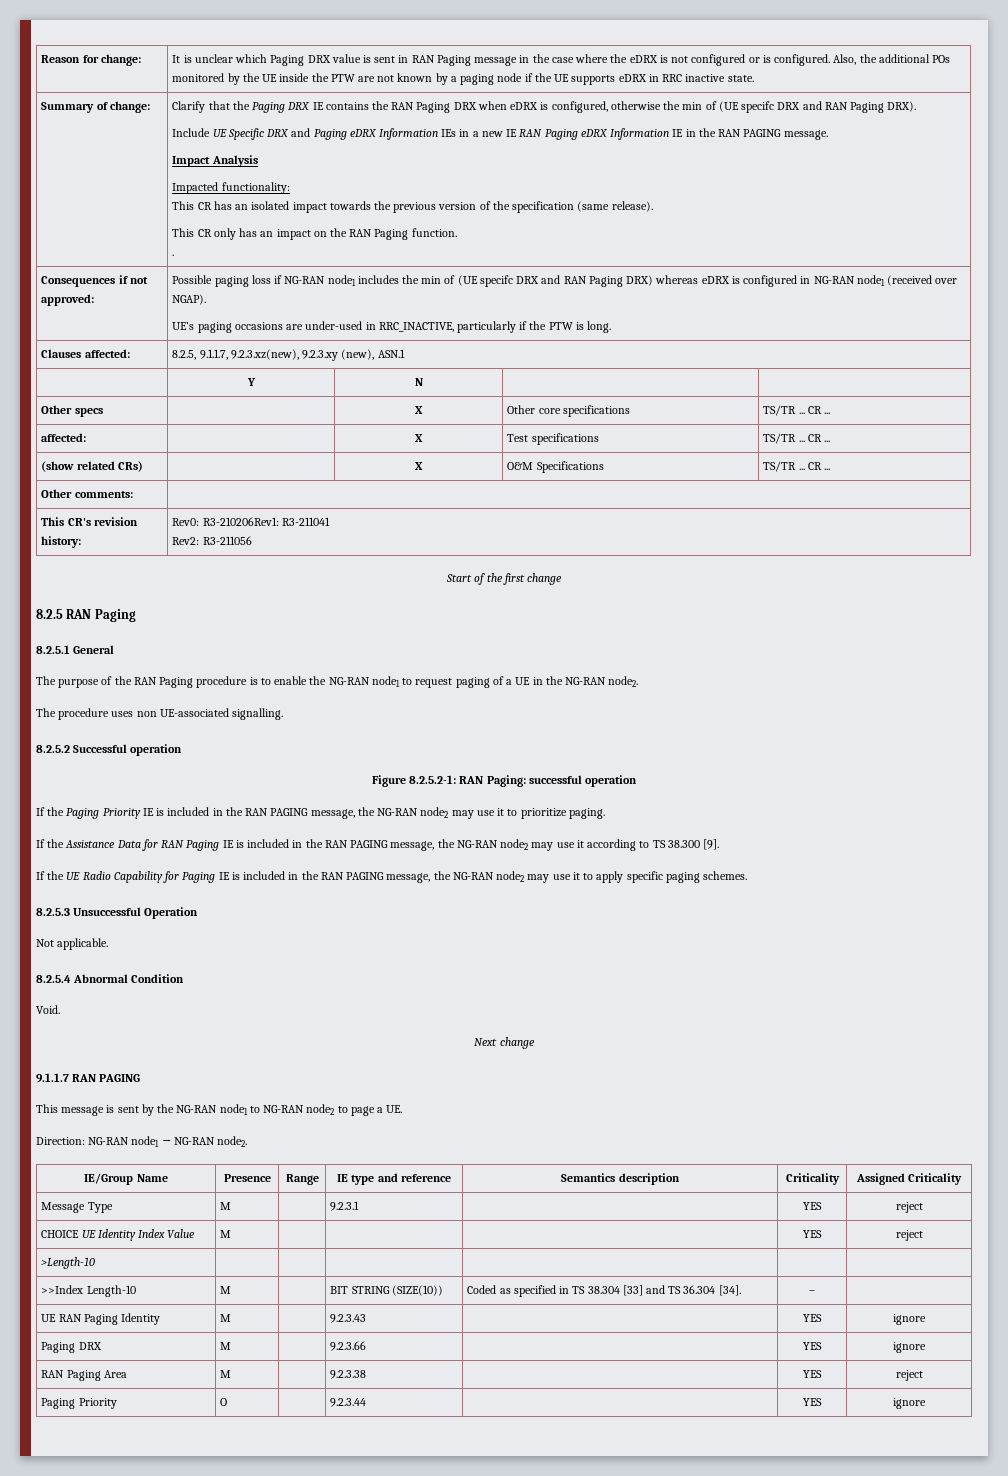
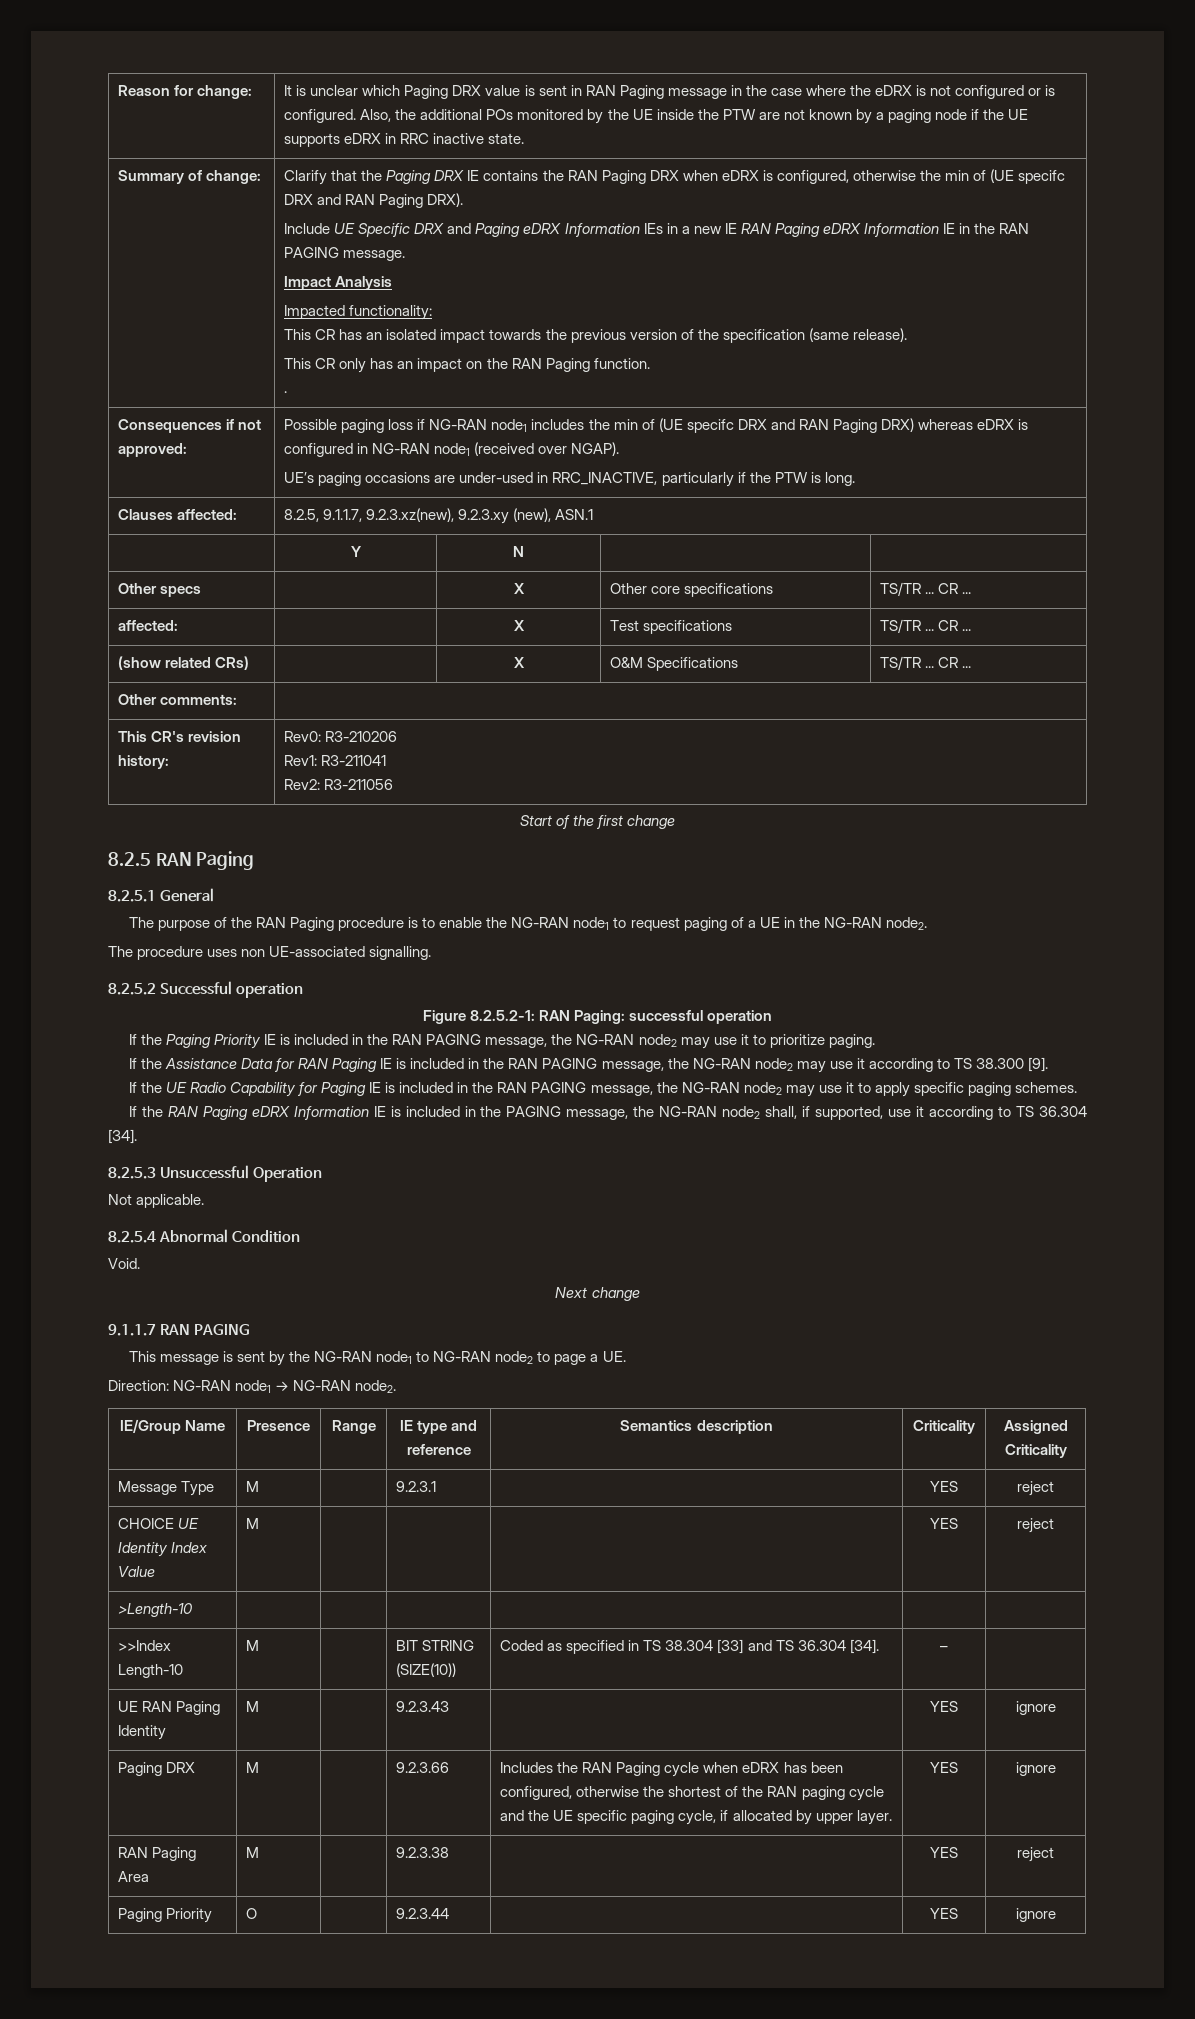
[202,517,279,526] R3-210206Rev1: -> [325,731,398,742] [284,755,318,766] R3-210206 // Rev1:
(748, 875) none -> [128,1106,1087,1120] [108,1129,137,1144] // If the RAN Paging eDRX Information IE is included in the PAGING message, the NG-RAN node2 shall, if supported, use it according to TS 36.304 [34].
(367, 1346) none -> [500,1762,843,1777] [500,1786,884,1801] [500,1810,892,1825] Includes the RAN Paging cycle when eDRX has been configured, otherwise the shortest of the RAN paging cycle and the UE specific paging cycle, if allocated by upper layer.

